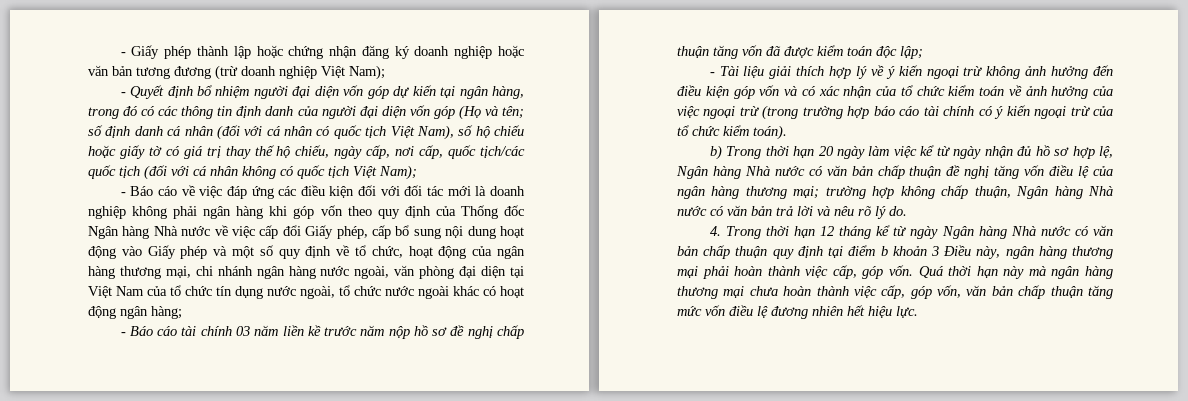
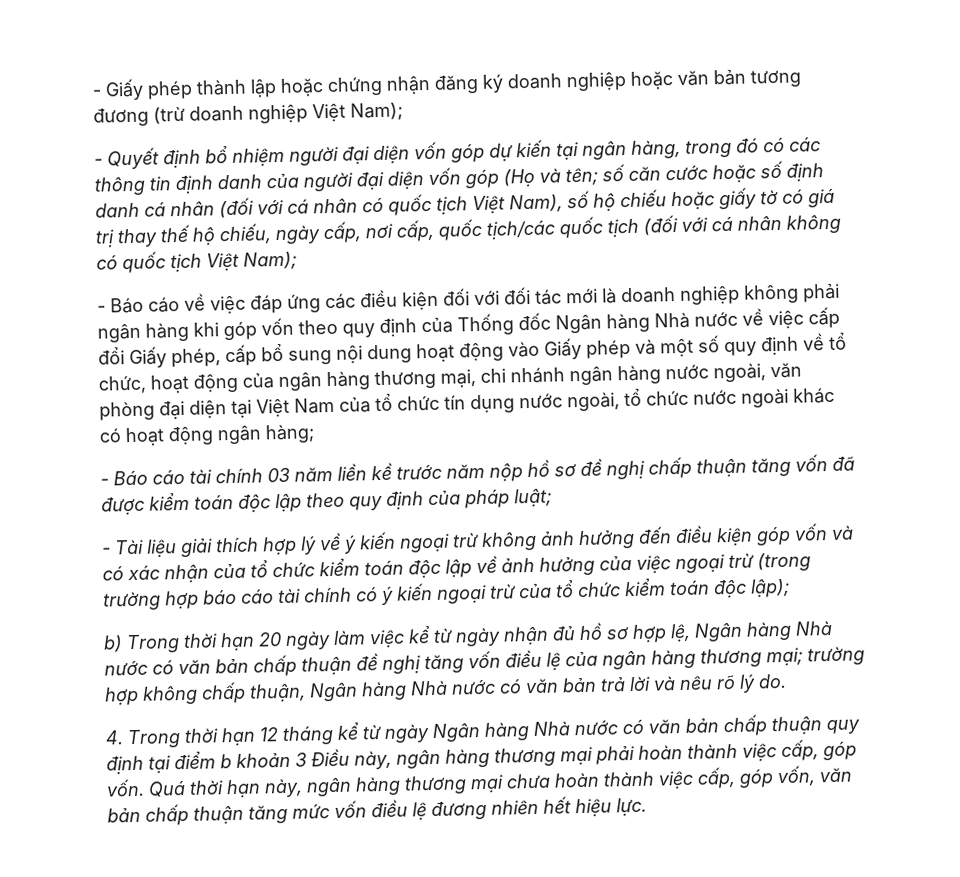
(103, 130) none -> [628,160,783,184] căn cước hoặc số
[900,46,923,59] lập; -> [275,488,552,513] lập theo quy định của pháp luật;
(1004, 91) none -> [408,559,472,579] độc lập
[753,125,787,140] toán). -> [669,578,790,599] toán độc lập);
[1003,266,1046,279] này mà -> [264,778,303,798] này,

